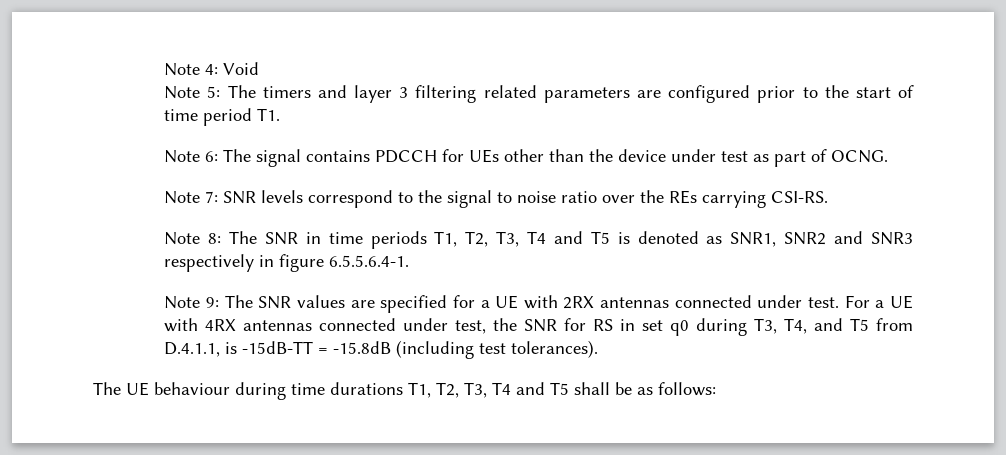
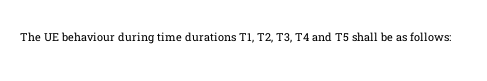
[164,62,260,76] [164,85,914,103] [164,108,281,126] [164,149,889,167] [164,190,829,208] [164,231,914,249] [164,254,410,272] [164,295,913,313] [164,318,914,336] [164,340,599,359] Note 4: Void // Note 5: The timers and layer 3 filtering related parameters are configured prior to the start of time period T1. // Note 6: The signal contains PDCCH for UEs other than the device under test as part of OCNG. // Note 7: SNR levels correspond to the signal to noise ratio over the REs carrying CSI-RS. // Note 8: The SNR in time periods T1, T2, T3, T4 and T5 is denoted as SNR1, SNR2 and SNR3 respectively in figure 6.5.5.6.4-1. // Note 9: The SNR values are specified for a UE with 2RX antennas connected under test. For a UE with 4RX antennas connected under test, the SNR for RS in set q0 during T3, T4, and T5 from D.4.1.1, is -15dB-TT = -15.8dB (including test tolerances). // -> (20, 37) none

